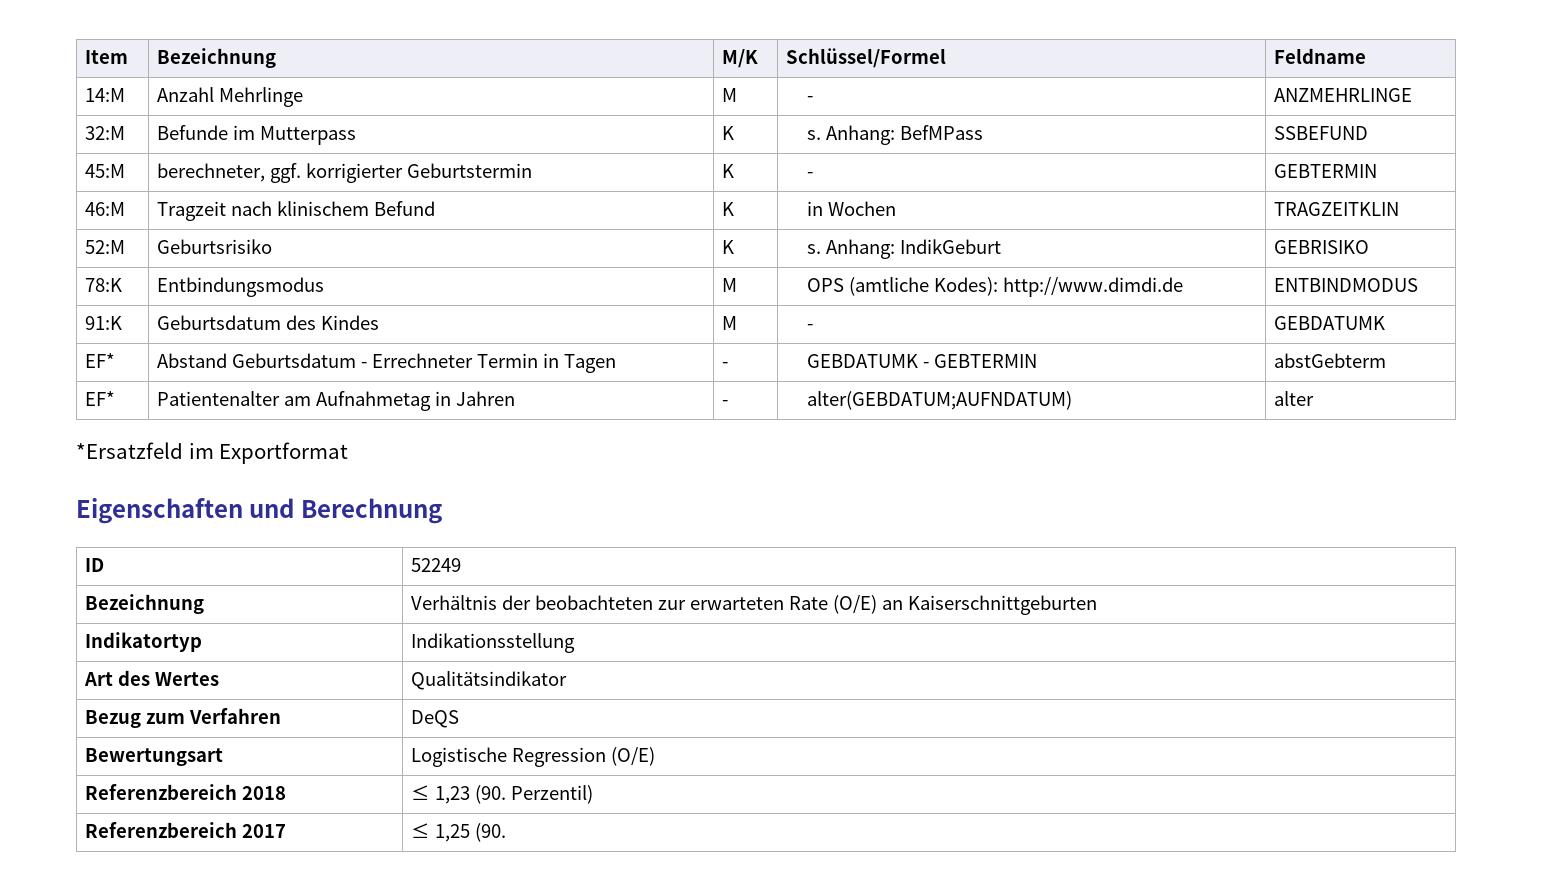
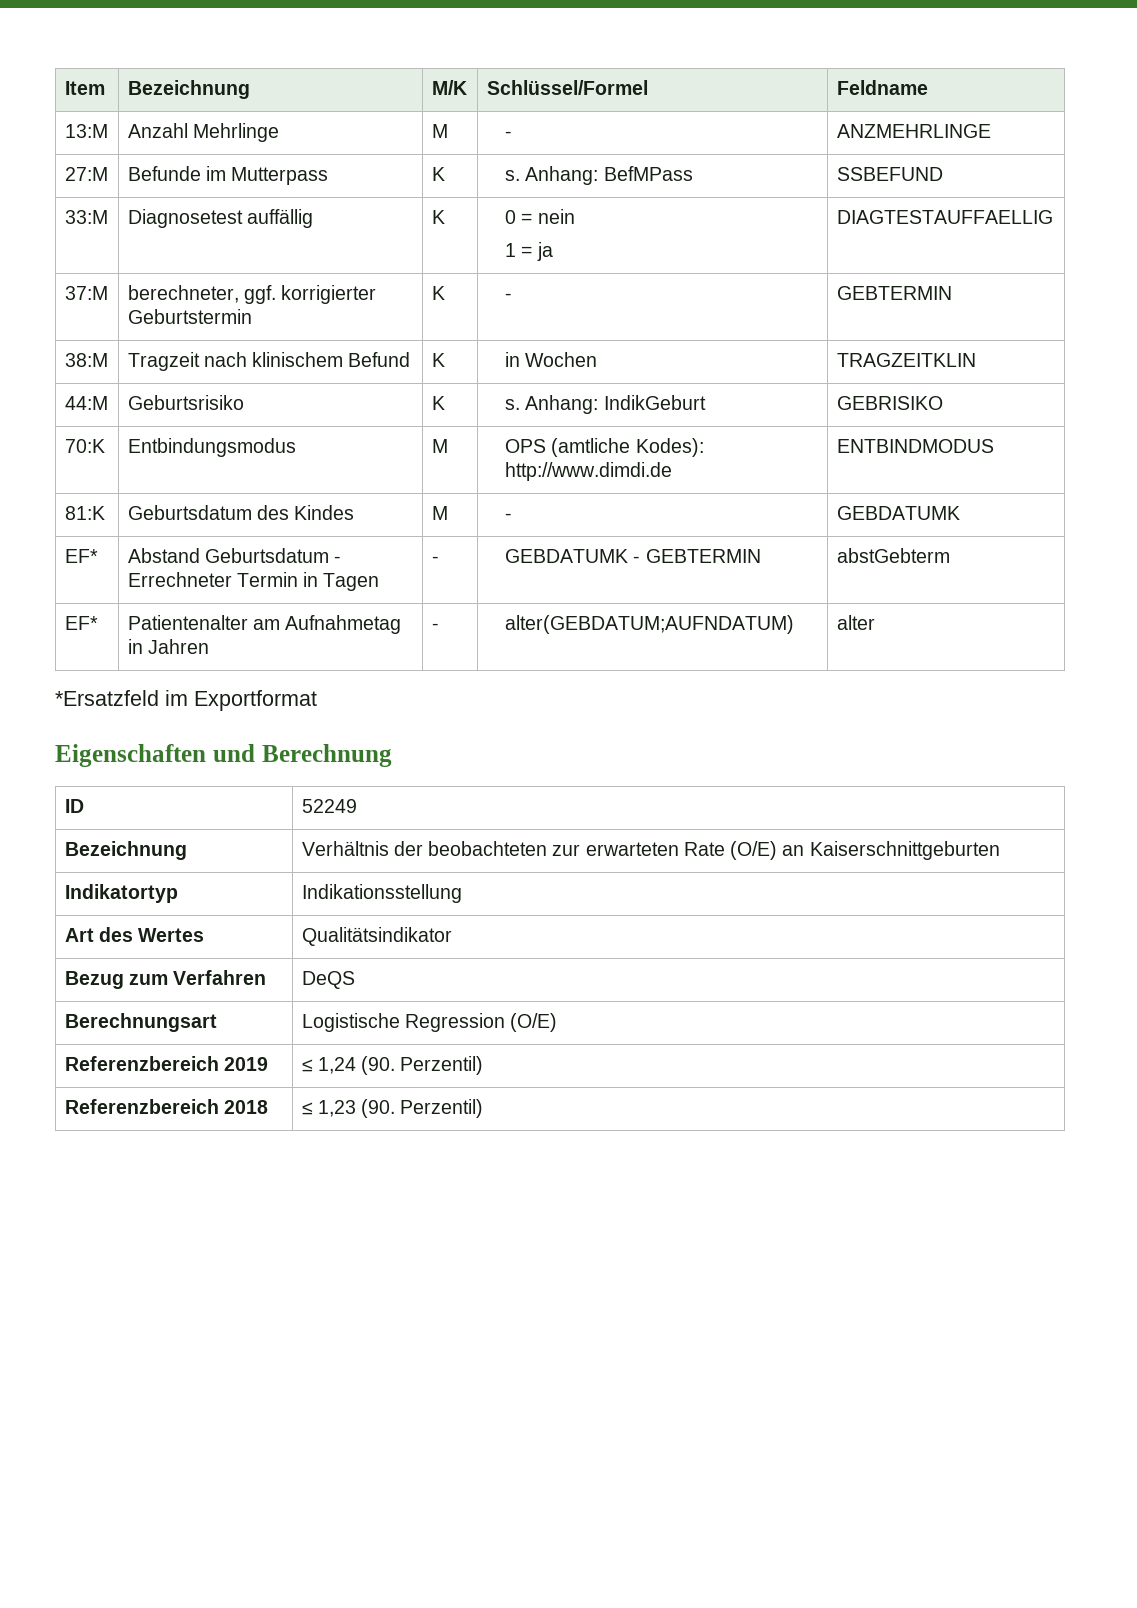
[85,88,126,102] 14:M -> [64,124,108,138] 13:M
[85,126,126,140] 32:M -> [64,167,108,181] 27:M
[85,164,126,178] 45:M -> [64,210,108,224] [127,209,313,228] [431,210,445,224] [505,209,575,224] [505,242,553,261] [836,210,1053,224] [64,286,108,300] 33:M | Diagnosetest auffällig | K | 0 = nein // 1 = ja | DIAGTESTAUFFAELLIG // 37:M
[85,202,126,216] 46:M -> [64,353,108,367] 38:M
[85,240,126,254] 52:M -> [64,396,108,410] 44:M
[85,278,123,292] 78:K -> [64,439,105,453] 70:K
[85,316,123,330] 91:K -> [64,506,105,520] 81:K
[85,748,224,766] Bewertungsart -> [64,1013,217,1032] Berechnungsart
(656, 756) none -> [64,1056,268,1071] [301,1056,484,1075] // Referenzbereich 2019 | ≤ 1,24 (90. Perzentil)
[85,822,287,838] [411,823,507,842] // Referenzbereich 2017 | ≤ 1,25 (90. -> (484, 1108) none

